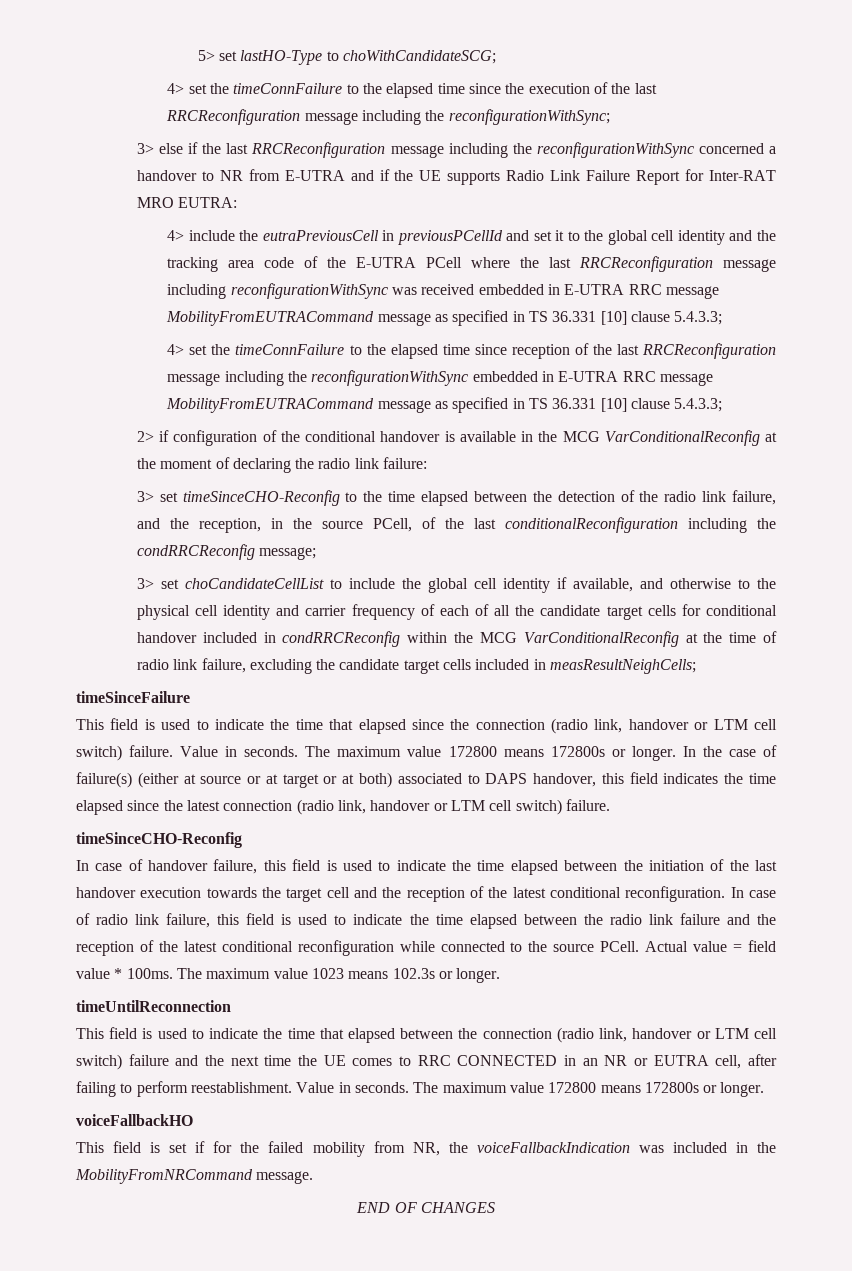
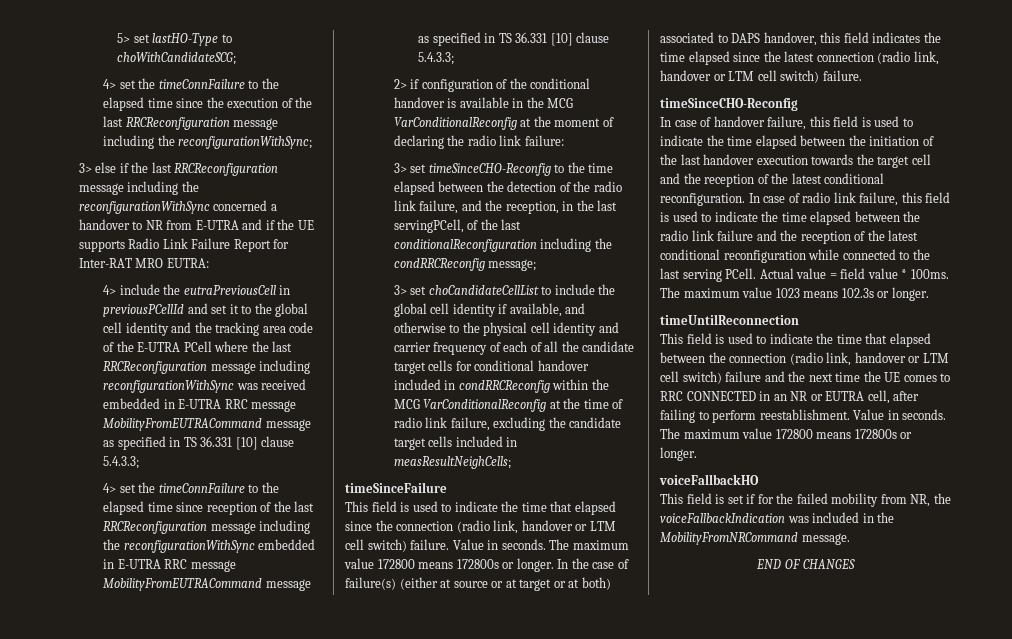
[321,518,412,532] source PCell, -> [597,200,618,211] [393,219,464,233] last servingPCell,
[553,944,595,952] source -> [660,268,722,282] last serving

